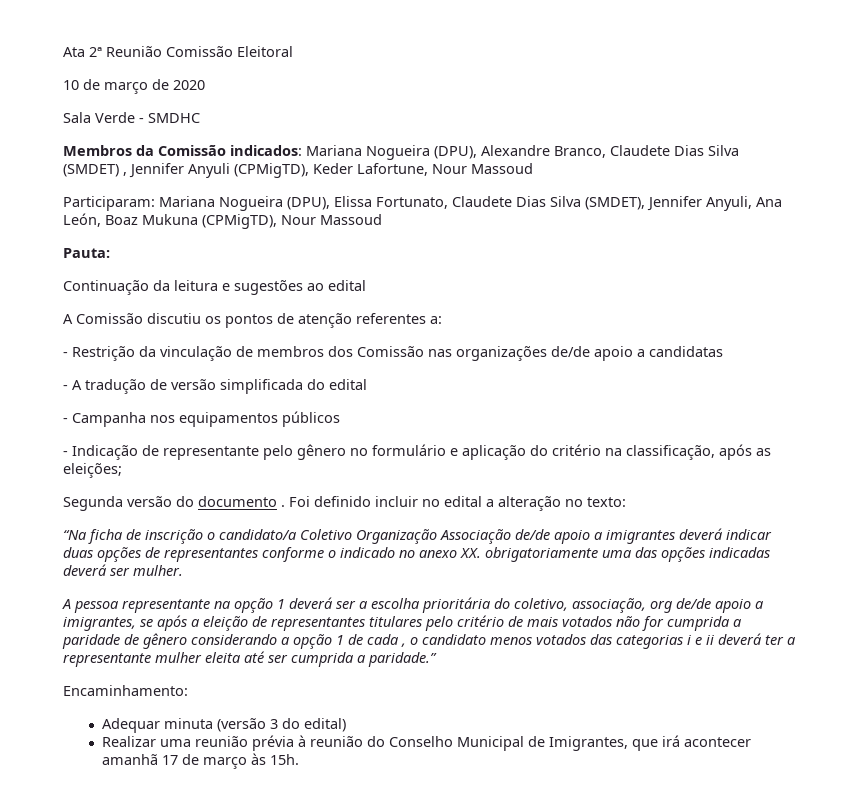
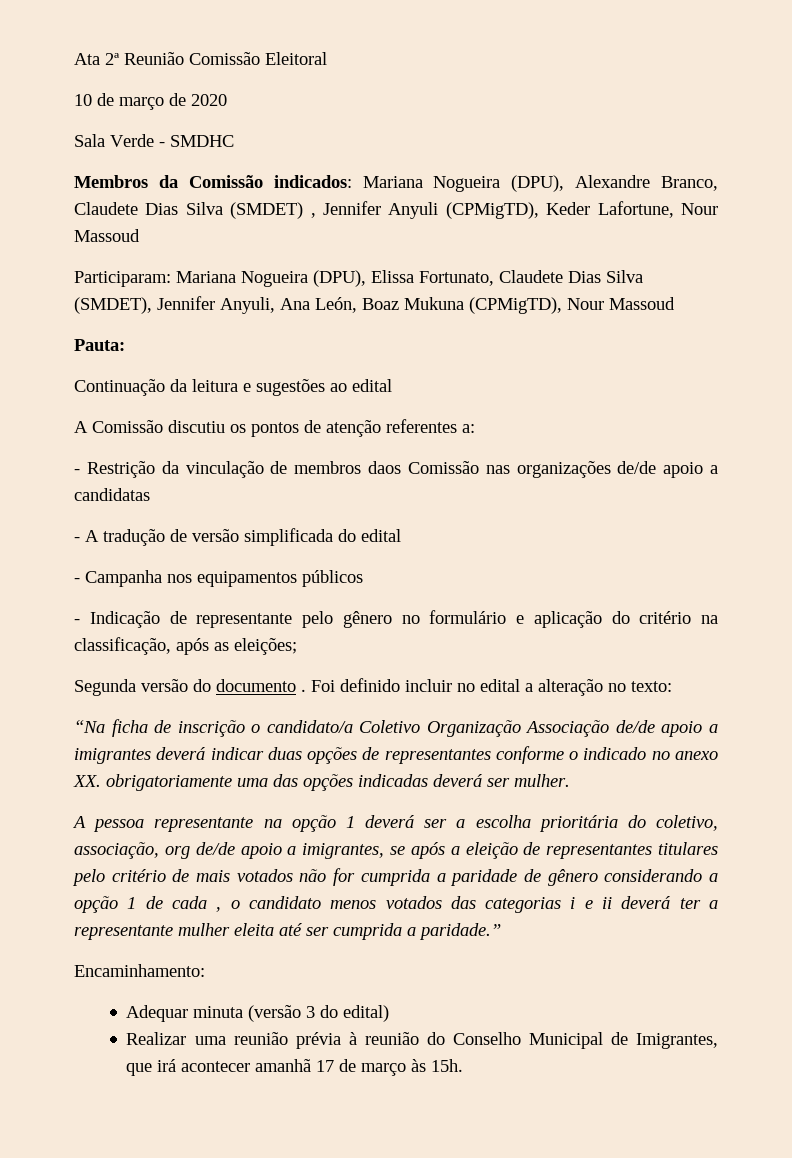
[328,346,353,357] dos -> [368,461,401,474] daos

